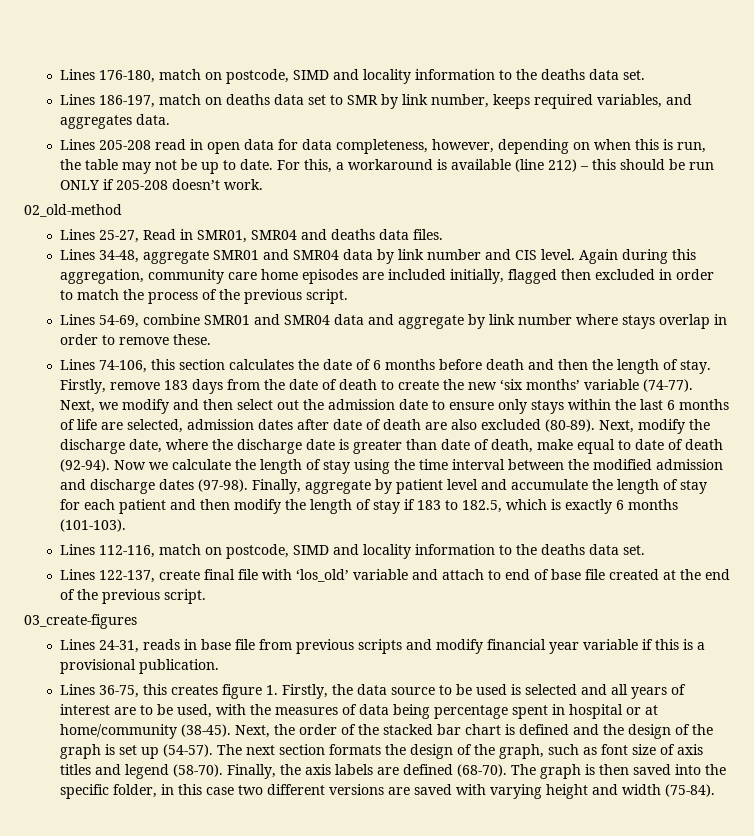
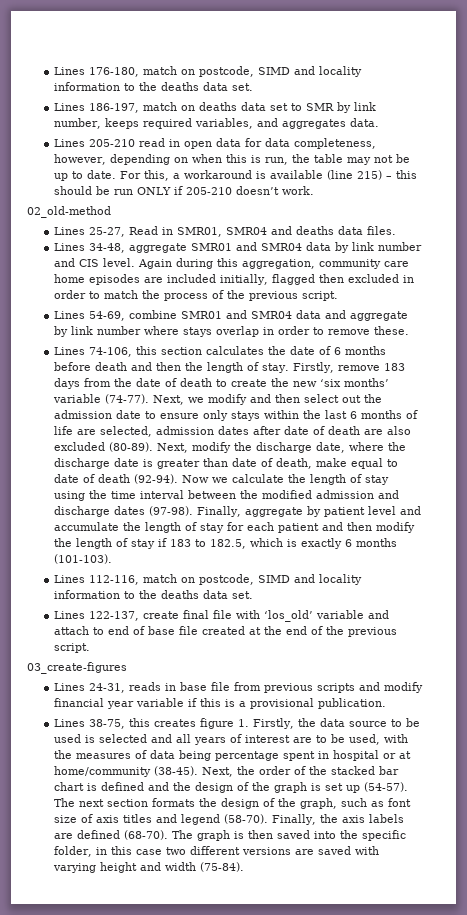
[98,140,151,150] 205-208 -> [89,139,136,147] 205-210
[547,159,577,172] 212) -> [357,170,383,180] 215)
[115,180,168,190] 205-208 -> [186,187,233,195] 205-210
[98,685,139,698] 36-75, -> [89,719,126,729] 38-75,

